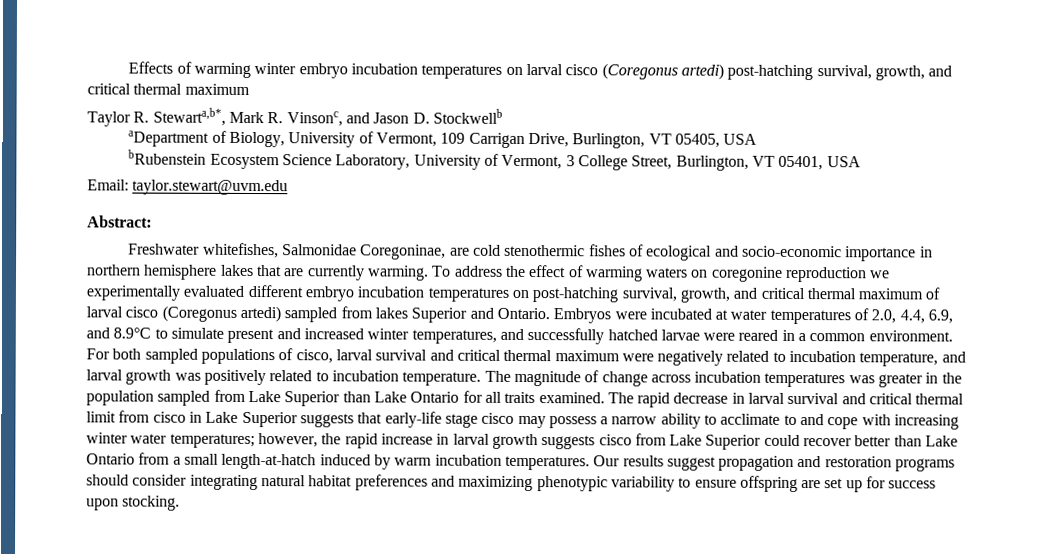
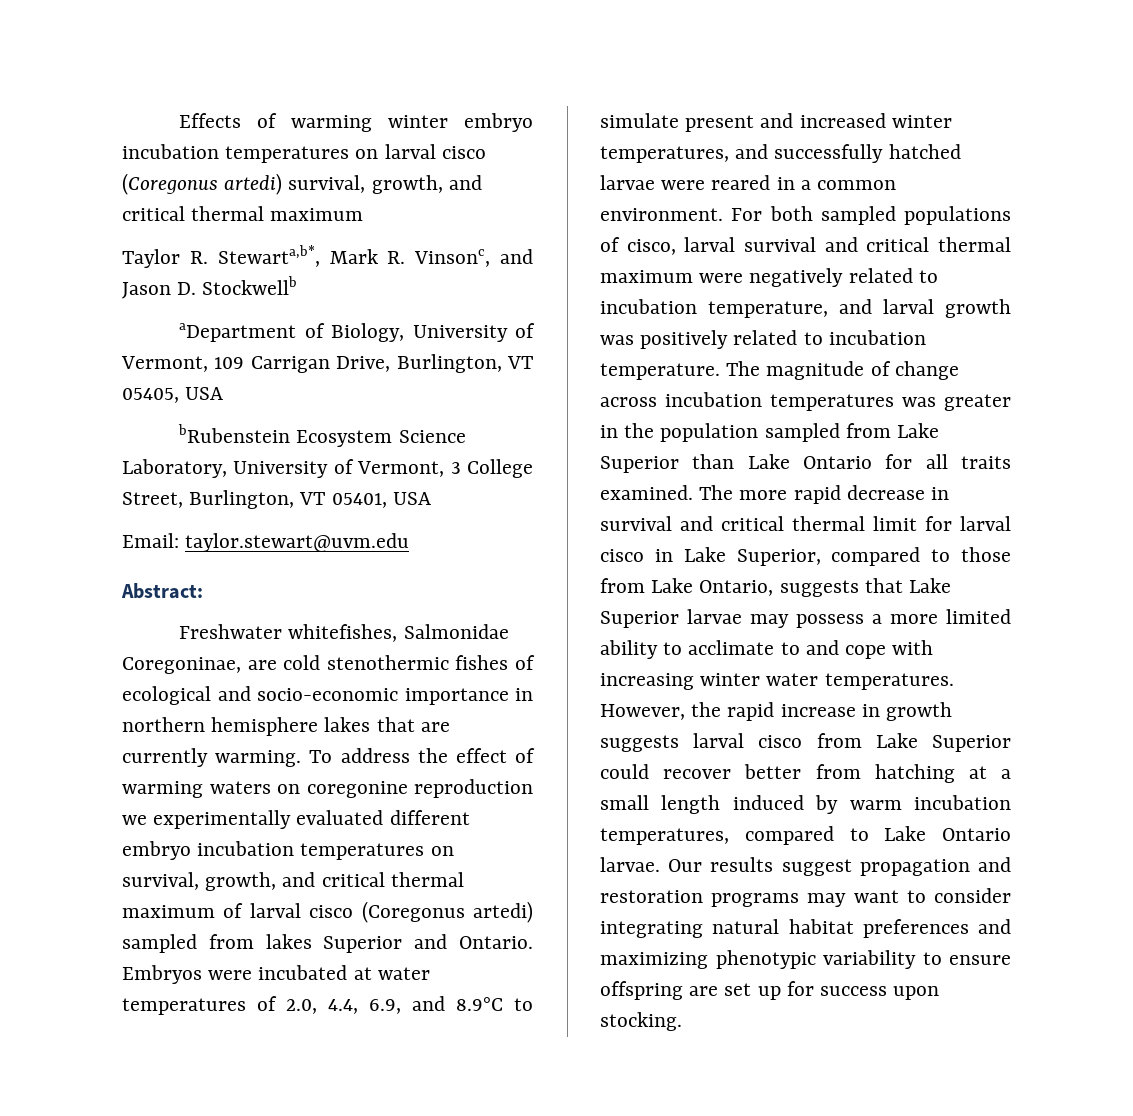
[727,64,814,81] post-hatching -> (283, 184) none
[532,287,619,303] post-hatching -> (454, 851) none
(634, 398) none -> [739,490,788,500] more
[748,392,786,404] larval -> (950, 493) none
[118,410,151,423] from -> [925,516,1011,531] for larval
[241,411,515,428] Superior suggests that early-life stage cisco -> [736,547,1011,566] [600,578,952,597] [600,609,742,628] Superior, compared to those from Lake Ontario, suggests that Lake Superior larvae
[611,416,658,425] narrow -> [890,609,1011,624] more limited
[169,433,318,449] temperatures; however, -> [824,673,954,690] [600,704,685,720] temperatures. However,
[452,433,490,445] larval -> (880, 710) none
(596, 442) none -> [693,733,745,748] larval
[893,435,959,447] [86,452,171,465] than Lake Ontario from -> [815,764,987,783] from hatching at
[221,453,317,470] length-at-hatch -> [661,795,721,814] length
[504,455,590,471] temperatures. -> [600,826,1011,845] [600,857,660,872] temperatures, compared to Lake Ontario larvae.
[86,474,129,486] should -> [807,890,926,907] may want to

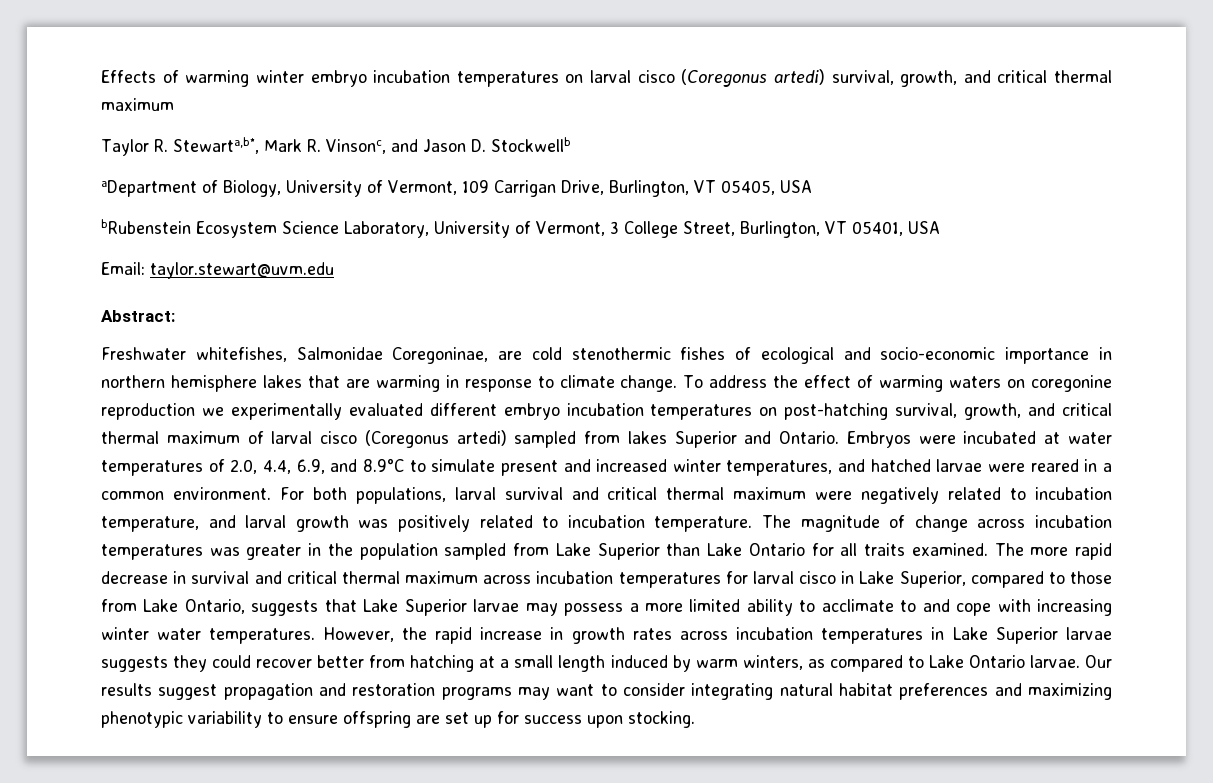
[122,748,302,767] currently warming. -> [375,375,678,392] warming in response to climate change.
(454, 851) none -> [784,403,889,420] post-hatching
[774,144,884,163] successfully -> (866, 465) none
[820,206,1011,225] [600,237,676,255] sampled populations of cisco, -> [355,487,446,504] populations,
[873,516,917,531] limit -> [405,571,721,588] maximum across incubation temperatures
[600,733,1011,752] suggests larval cisco from Lake Superior -> [632,627,1112,644] [101,655,208,672] rates across incubation temperatures in Lake Superior larvae suggests they
[914,795,1011,810] [600,828,729,845] incubation temperatures, -> [742,655,825,670] winters, as

